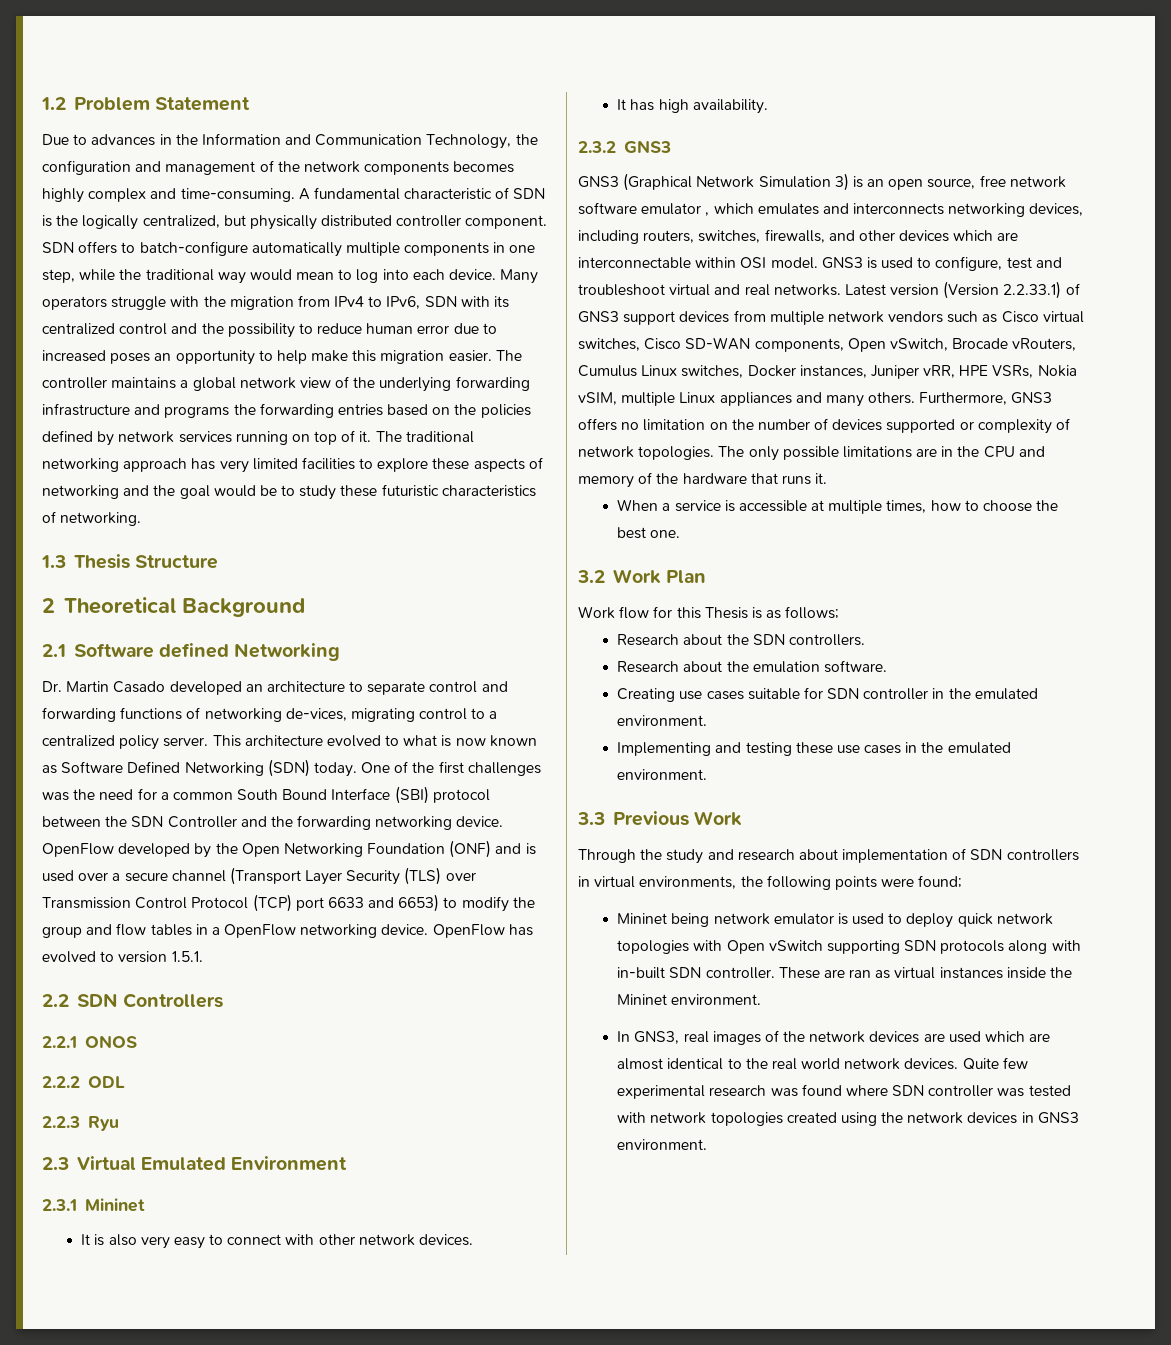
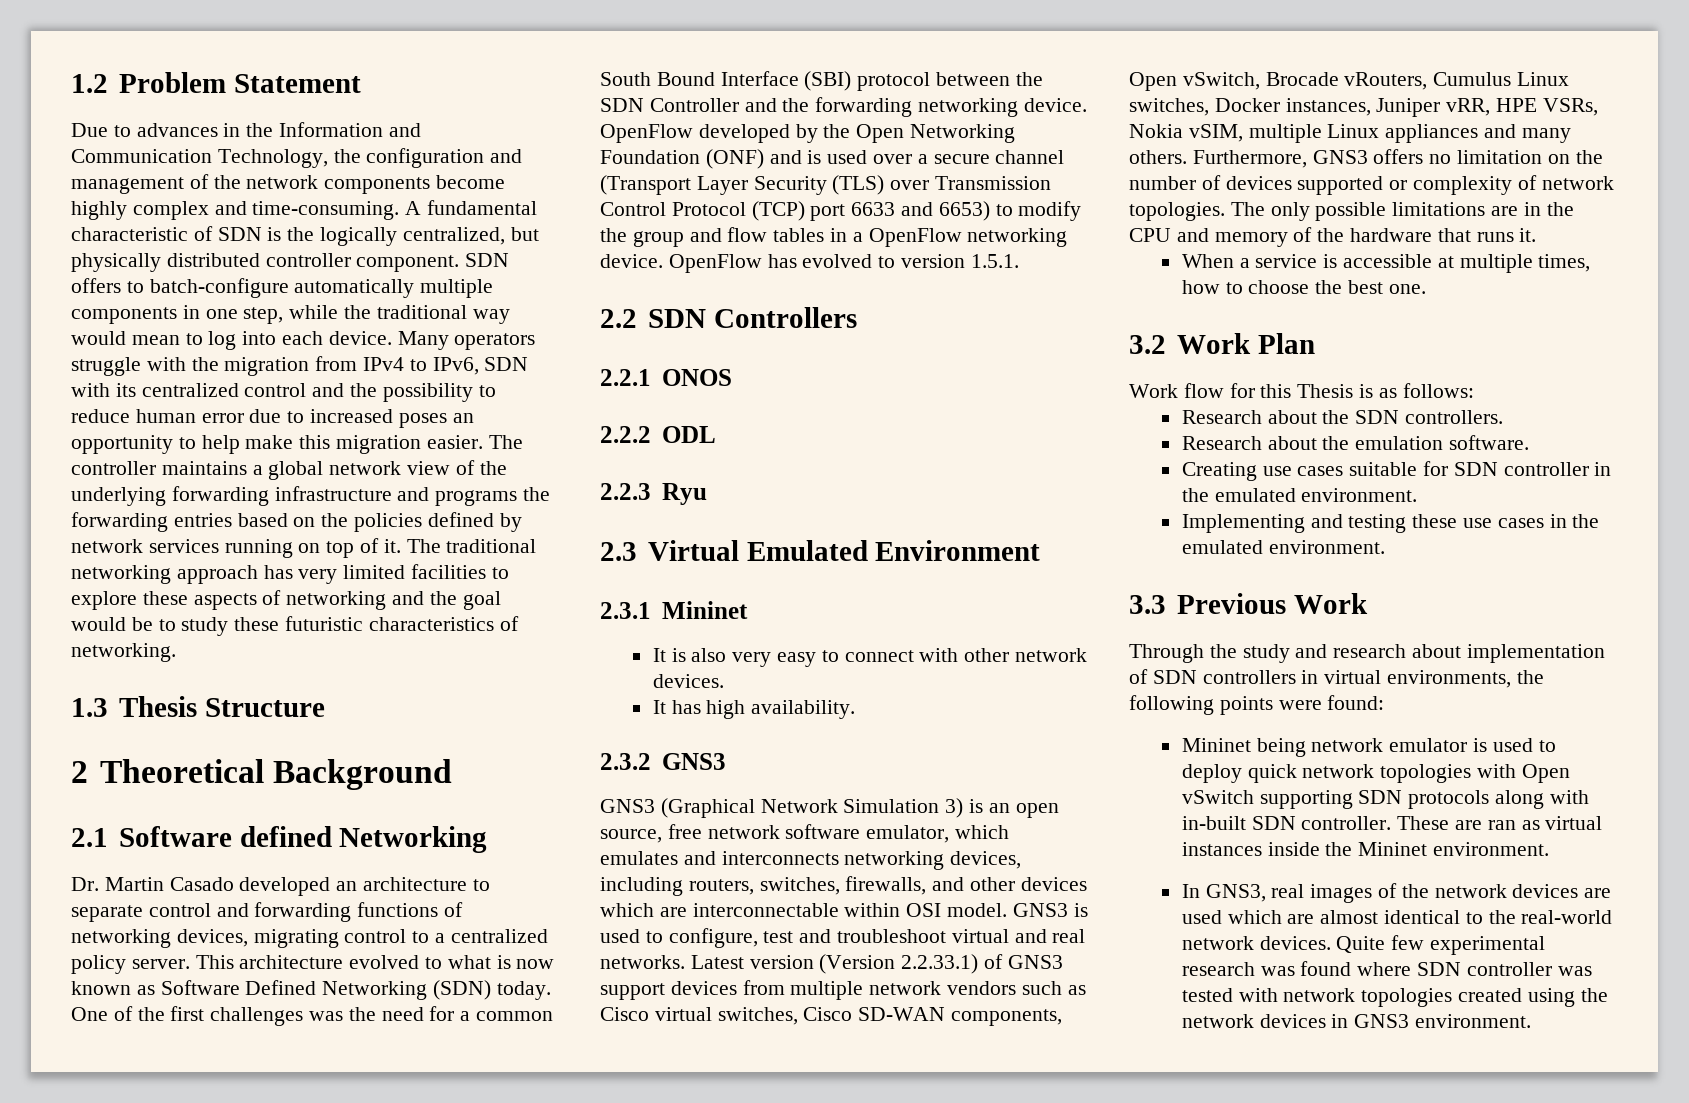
[453,161,515,173] becomes -> [436,175,506,189] become
[285,708,347,721] de-vices, -> [176,929,248,947] devices,
[641,203,710,216] emulator , -> [866,825,950,843] emulator,
[785,606,840,619] follows; -> [1402,383,1474,398] follows:
[918,875,963,888] found; -> [1327,695,1385,710] found:
[771,1058,841,1070] real world -> [1521,910,1613,924] real-world

